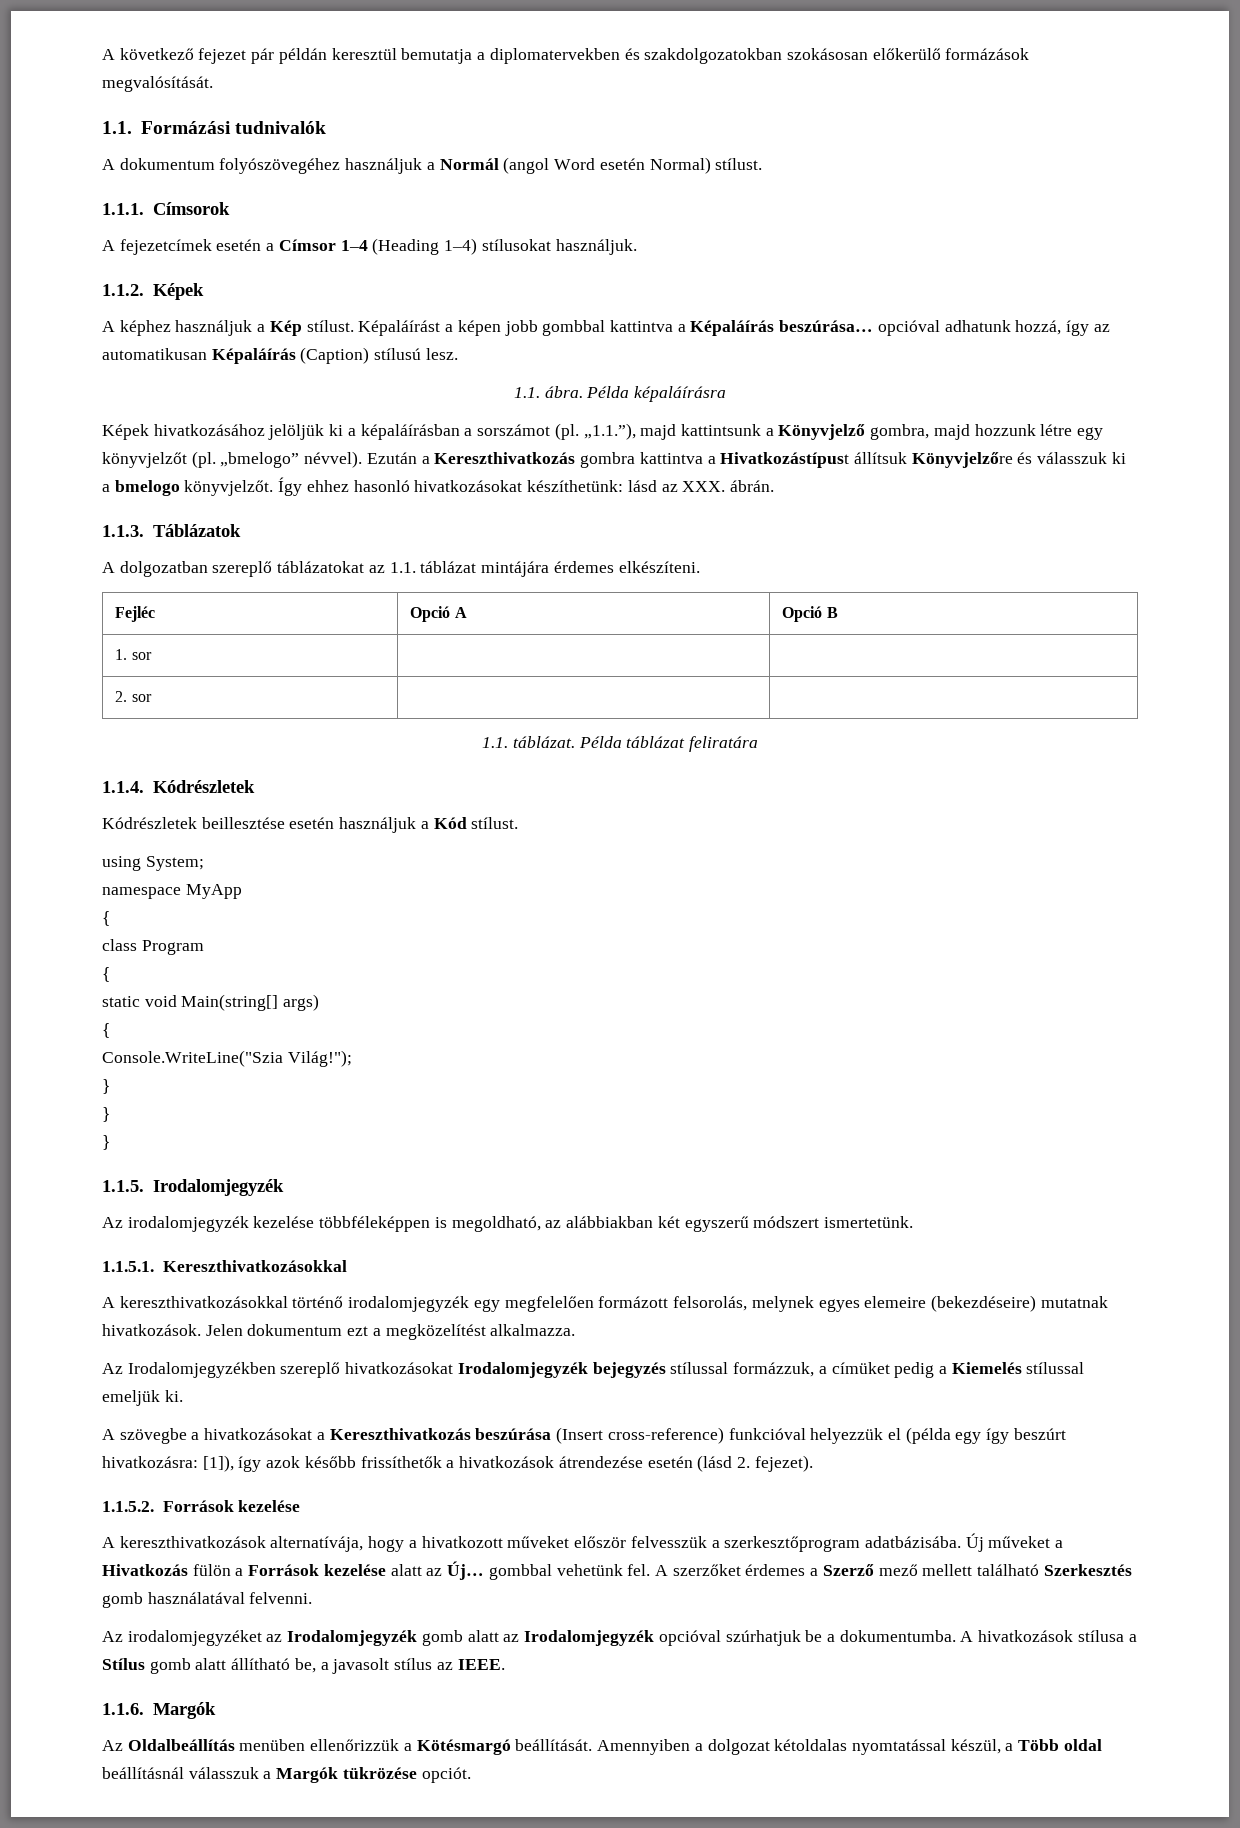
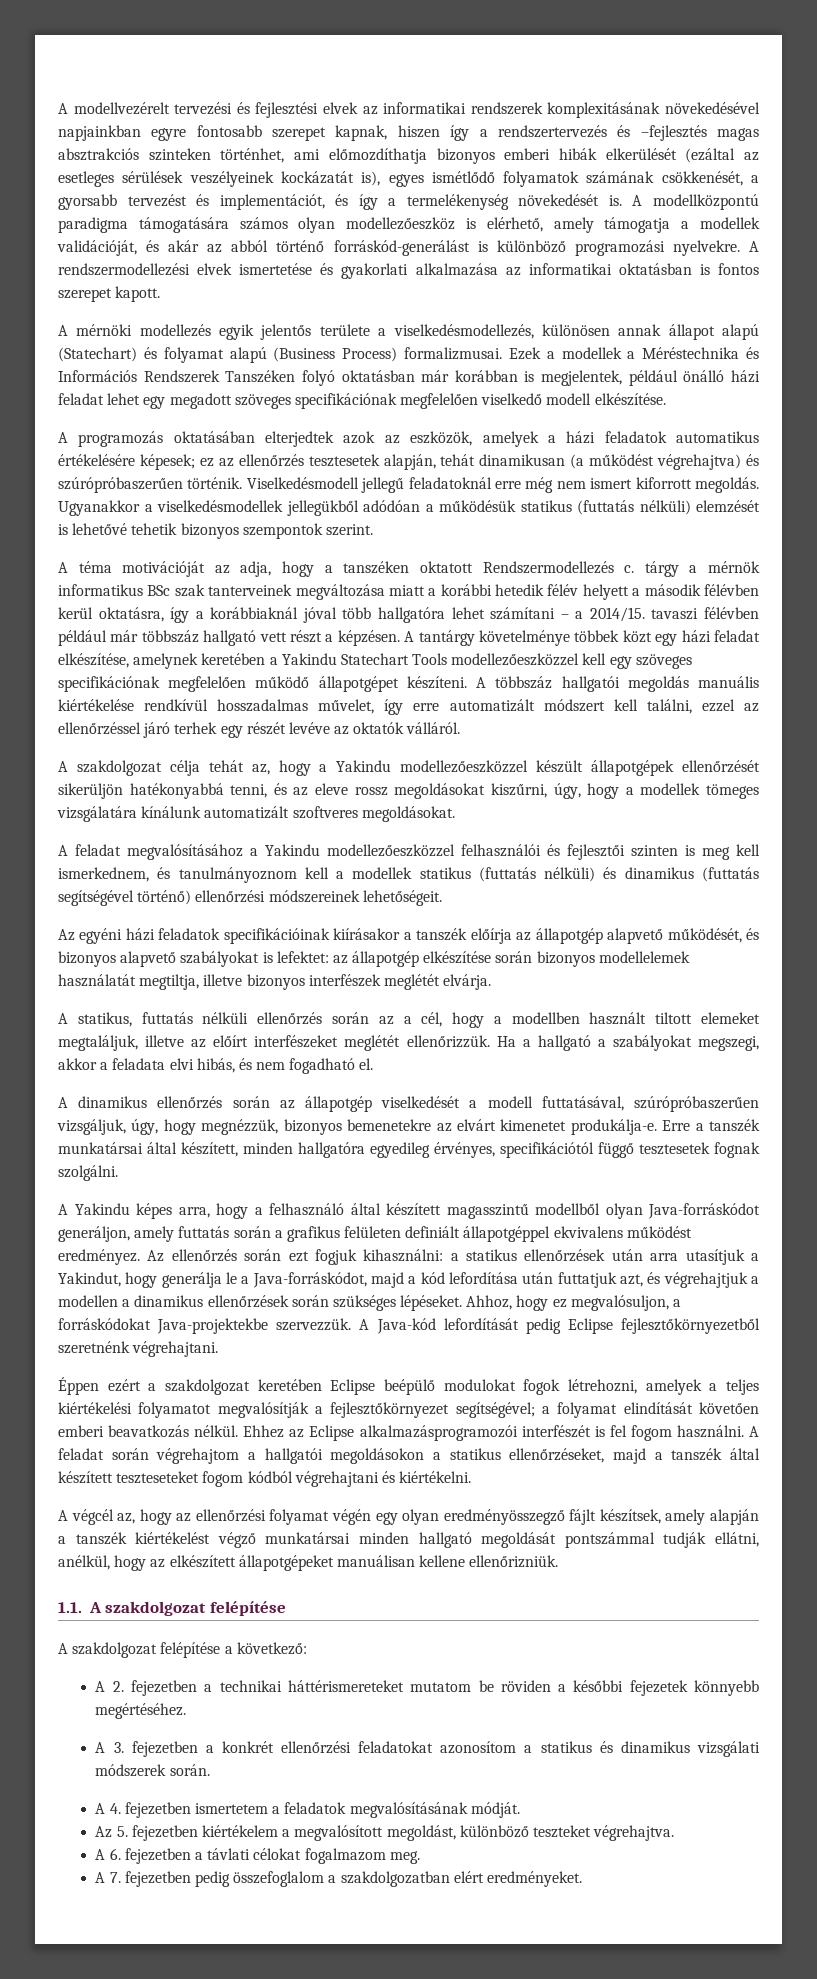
[102,48,1030,64] [102,76,213,92] [102,121,327,134] [102,157,763,174] [102,202,230,215] [102,238,637,255] [102,283,204,300] [102,320,1110,336] [102,347,458,364] [513,386,727,402] [102,423,1104,440] [102,451,1126,468] [102,477,774,496] [102,524,241,537] [102,561,700,577] [115,606,156,622] [410,606,467,622] [782,606,838,622] [115,649,152,660] [115,691,152,702] [482,736,758,752] [102,780,255,793] [102,817,519,833] [102,856,204,871] [102,884,242,899] [102,911,110,926] [102,939,204,955] [102,967,110,982] [102,994,320,1011] [102,1023,110,1038] [102,1050,352,1067] [102,1079,110,1094] [102,1107,110,1122] [102,1135,110,1150] [102,1179,284,1196] [102,1216,913,1232] [102,1260,347,1272] [102,1295,1108,1312] [102,1324,576,1340] [102,1362,1085,1378] [102,1390,183,1406] [102,1427,1066,1444] [102,1455,813,1472] [102,1500,301,1512] [102,1533,1064,1552] [102,1561,1132,1580] [102,1592,313,1608] [102,1630,1137,1646] [102,1658,505,1674] [102,1702,216,1719] [102,1739,1102,1755] [102,1767,471,1783] A következő fejezet pár példán keresztül bemutatja a diplomatervekben és szakdolgozatokban szokásosan előkerülő formázások megvalósítását. // 1.1. Formázási tudnivalók // A dokumentum folyószövegéhez használjuk a Normál (angol Word esetén Normal) stílust. // 1.1.1. Címsorok // A fejezetcímek esetén a Címsor 1–4 (Heading 1–4) stílusokat használjuk. // 1.1.2. Képek // A képhez használjuk a Kép stílust. Képaláírást a képen jobb gombbal kattintva a Képaláírás beszúrása… opcióval adhatunk hozzá, így az automatikusan Képaláírás (Caption) stílusú lesz. // 1.1. ábra. Példa képaláírásra // Képek hivatkozásához jelöljük ki a képaláírásban a sorszámot (pl. „1.1.”), majd kattintsunk a Könyvjelző gombra, majd hozzunk létre egy könyvjelzőt (pl. „bmelogo” névvel). Ezután a Kereszthivatkozás gombra kattintva a Hivatkozástípust állítsuk Könyvjelzőre és válasszuk ki a bmelogo könyvjelzőt. Így ehhez hasonló hivatkozásokat készíthetünk: lásd az XXX. ábrán. // 1.1.3. Táblázatok // A dolgozatban szereplő táblázatokat az 1.1. táblázat mintájára érdemes elkészíteni. // Fejléc | Opció A | Opció B // 1. sor | | // 2. sor | | // 1.1. táblázat. Példa táblázat feliratára // 1.1.4. Kódrészletek // Kódrészletek beillesztése esetén használjuk a Kód stílust. // using System; // namespace MyApp // { // class Program // { // static void Main(string[] args) // { // Console.WriteLine("Szia Világ!"); // } // } // } // 1.1.5. Irodalomjegyzék // Az irodalomjegyzék kezelése többféleképpen is megoldható, az alábbiakban két egyszerű módszert ismertetünk. // 1.1.5.1. Kereszthivatkozásokkal // A kereszthivatkozásokkal történő irodalomjegyzék egy megfelelően formázott felsorolás, melynek egyes elemeire (bekezdéseire) mutatnak hivatkozások. Jelen dokumentum ezt a megközelítést alkalmazza. // Az Irodalomjegyzékben szereplő hivatkozásokat Irodalomjegyzék bejegyzés stílussal formázzuk, a címüket pedig a Kiemelés stílussal emeljük ki. // A szövegbe a hivatkozásokat a Kereszthivatkozás beszúrása (Insert cross-reference) funkcióval helyezzük el (példa egy így beszúrt hivatkozásra: [1]), így azok később frissíthetők a hivatkozások átrendezése esetén (lásd 2. fejezet). // 1.1.5.2. Források kezelése // A kereszthivatkozások alternatívája, hogy a hivatkozott műveket először felvesszük a szerkesztőprogram adatbázisába. Új műveket a Hivatkozás fülön a Források kezelése alatt az Új… gombbal vehetünk fel. A szerzőket érdemes a Szerző mező mellett található Szerkesztés gomb használatával felvenni. // Az irodalomjegyzéket az Irodalomjegyzék gomb alatt az Irodalomjegyzék opcióval szúrhatjuk be a dokumentumba. A hivatkozások stílusa a Stílus gomb alatt állítható be, a javasolt stílus az IEEE. // 1.1.6. Margók // Az Oldalbeállítás menüben ellenőrizzük a Kötésmargó beállítását. Amennyiben a dolgozat kétoldalas nyomtatással készül, a Több oldal beállításnál válasszuk a Margók tükrözése opciót. -> [58,102,761,118] [58,125,760,141] [58,148,759,164] [58,171,759,187] [58,194,759,210] [58,217,760,233] [57,240,760,256] [58,263,760,279] [58,286,161,302] [58,324,760,340] [58,347,760,363] [58,370,760,386] [58,393,666,409] [58,431,760,447] [58,454,759,470] [58,477,759,493] [58,500,760,516] [58,523,373,539] [58,561,761,577] [58,584,759,600] [58,607,759,623] [58,630,760,646] [58,653,692,669] [58,676,759,692] [58,699,759,715] [58,722,461,738] [58,760,760,776] [58,783,760,799] [57,806,455,822] [58,844,760,860] [58,867,759,883] [58,890,442,906] [58,928,759,944] [58,951,690,967] [58,974,492,990] [58,1012,761,1028] [58,1035,760,1051] [58,1058,374,1074] [58,1096,759,1112] [57,1119,760,1135] [58,1142,760,1158] [58,1165,118,1181] [58,1203,760,1219] [58,1226,692,1242] [58,1249,759,1265] [58,1272,760,1288] [58,1295,682,1311] [58,1318,760,1334] [58,1341,219,1357] [58,1377,759,1395] [58,1402,759,1418] [58,1425,760,1441] [58,1448,760,1464] [58,1471,472,1487] [58,1509,759,1525] [58,1532,760,1548] [58,1555,559,1571] [58,1601,286,1616] [58,1642,307,1658] [95,1680,759,1696] [95,1703,187,1719] [95,1741,761,1757] [95,1764,210,1777] [95,1802,520,1818] [95,1825,675,1841] [95,1848,420,1864] [95,1871,582,1887] A modellvezérelt tervezési és fejlesztési elvek az informatikai rendszerek komplexitásának növekedésével napjainkban egyre fontosabb szerepet kapnak, hiszen így a rendszertervezés és –fejlesztés magas absztrakciós szinteken történhet, ami előmozdíthatja bizonyos emberi hibák elkerülését (ezáltal az esetleges sérülések veszélyeinek kockázatát is), egyes ismétlődő folyamatok számának csökkenését, a gyorsabb tervezést és implementációt, és így a termelékenység növekedését is. A modellközpontú paradigma támogatására számos olyan modellezőeszköz is elérhető, amely támogatja a modellek validációját, és akár az abból történő forráskód-generálást is különböző programozási nyelvekre. A rendszermodellezési elvek ismertetése és gyakorlati alkalmazása az informatikai oktatásban is fontos szerepet kapott. // A mérnöki modellezés egyik jelentős területe a viselkedésmodellezés, különösen annak állapot alapú (Statechart) és folyamat alapú (Business Process) formalizmusai. Ezek a modellek a Méréstechnika és Információs Rendszerek Tanszéken folyó oktatásban már korábban is megjelentek, például önálló házi feladat lehet egy megadott szöveges specifikációnak megfelelően viselkedő modell elkészítése. // A programozás oktatásában elterjedtek azok az eszközök, amelyek a házi feladatok automatikus értékelésére képesek; ez az ellenőrzés tesztesetek alapján, tehát dinamikusan (a működést végrehajtva) és szúrópróbaszerűen történik. Viselkedésmodell jellegű feladatoknál erre még nem ismert kiforrott megoldás. Ugyanakkor a viselkedésmodellek jellegükből adódóan a működésük statikus (futtatás nélküli) elemzését is lehetővé tehetik bizonyos szempontok szerint. // A téma motivációját az adja, hogy a tanszéken oktatott Rendszermodellezés c. tárgy a mérnök informatikus BSc szak tanterveinek megváltozása miatt a korábbi hetedik félév helyett a második félévben kerül oktatásra, így a korábbiaknál jóval több hallgatóra lehet számítani – a 2014/15. tavaszi félévben például már többszáz hallgató vett részt a képzésen. A tantárgy követelménye többek közt egy házi feladat elkészítése, amelynek keretében a Yakindu Statechart Tools modellezőeszközzel kell egy szöveges specifikációnak megfelelően működő állapotgépet készíteni. A többszáz hallgatói megoldás manuális kiértékelése rendkívül hosszadalmas művelet, így erre automatizált módszert kell találni, ezzel az ellenőrzéssel járó terhek egy részét levéve az oktatók válláról. // A szakdolgozat célja tehát az, hogy a Yakindu modellezőeszközzel készült állapotgépek ellenőrzését sikerüljön hatékonyabbá tenni, és az eleve rossz megoldásokat kiszűrni, úgy, hogy a modellek tömeges vizsgálatára kínálunk automatizált szoftveres megoldásokat. // A feladat megvalósításához a Yakindu modellezőeszközzel felhasználói és fejlesztői szinten is meg kell ismerkednem, és tanulmányoznom kell a modellek statikus (futtatás nélküli) és dinamikus (futtatás segítségével történő) ellenőrzési módszereinek lehetőségeit. // Az egyéni házi feladatok specifikációinak kiírásakor a tanszék előírja az állapotgép alapvető működését, és bizonyos alapvető szabályokat is lefektet: az állapotgép elkészítése során bizonyos modellelemek használatát megtiltja, illetve bizonyos interfészek meglétét elvárja. // A statikus, futtatás nélküli ellenőrzés során az a cél, hogy a modellben használt tiltott elemeket megtaláljuk, illetve az előírt interfészeket meglétét ellenőrizzük. Ha a hallgató a szabályokat megszegi, akkor a feladata elvi hibás, és nem fogadható el. // A dinamikus ellenőrzés során az állapotgép viselkedését a modell futtatásával, szúrópróbaszerűen vizsgáljuk, úgy, hogy megnézzük, bizonyos bemenetekre az elvárt kimenetet produkálja-e. Erre a tanszék munkatársai által készített, minden hallgatóra egyedileg érvényes, specifikációtól függő tesztesetek fognak szolgálni. // A Yakindu képes arra, hogy a felhasználó által készített magasszintű modellből olyan Java-forráskódot generáljon, amely futtatás során a grafikus felületen definiált állapotgéppel ekvivalens működést eredményez. Az ellenőrzés során ezt fogjuk kihasználni: a statikus ellenőrzések után arra utasítjuk a Yakindut, hogy generálja le a Java-forráskódot, majd a kód lefordítása után futtatjuk azt, és végrehajtjuk a modellen a dinamikus ellenőrzések során szükséges lépéseket. Ahhoz, hogy ez megvalósuljon, a forráskódokat Java-projektekbe szervezzük. A Java-kód lefordítását pedig Eclipse fejlesztőkörnyezetből szeretnénk végrehajtani. // Éppen ezért a szakdolgozat keretében Eclipse beépülő modulokat fogok létrehozni, amelyek a teljes kiértékelési folyamatot megvalósítják a fejlesztőkörnyezet segítségével; a folyamat elindítását követően emberi beavatkozás nélkül. Ehhez az Eclipse alkalmazásprogramozói interfészét is fel fogom használni. A feladat során végrehajtom a hallgatói megoldásokon a statikus ellenőrzéseket, majd a tanszék által készített teszteseteket fogom kódból végrehajtani és kiértékelni. // A végcél az, hogy az ellenőrzési folyamat végén egy olyan eredményösszegző fájlt készítsek, amely alapján a tanszék kiértékelést végző munkatársai minden hallgató megoldását pontszámmal tudják ellátni, anélkül, hogy az elkészített állapotgépeket manuálisan kellene ellenőrizniük. // 1.1. A szakdolgozat felépítése // A szakdolgozat felépítése a következő: // A 2. fejezetben a technikai háttérismereteket mutatom be röviden a későbbi fejezetek könnyebb megértéséhez. // A 3. fejezetben a konkrét ellenőrzési feladatokat azonosítom a statikus és dinamikus vizsgálati módszerek során. // A 4. fejezetben ismertetem a feladatok megvalósításának módját. // Az 5. fejezetben kiértékelem a megvalósított megoldást, különböző teszteket végrehajtva. // A 6. fejezetben a távlati célokat fogalmazom meg. // A 7. fejezetben pedig összefoglalom a szakdolgozatban elért eredményeket.

